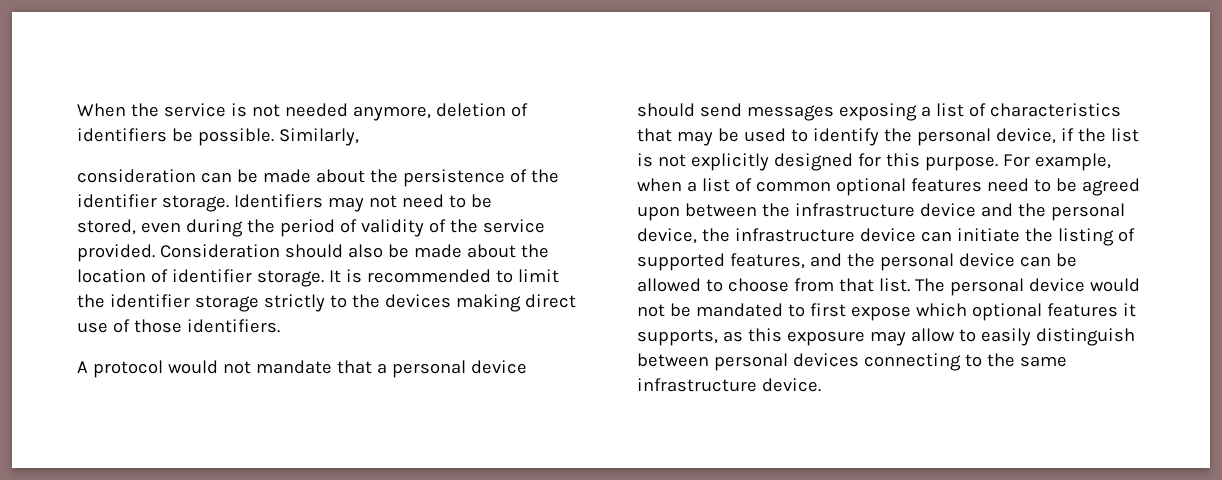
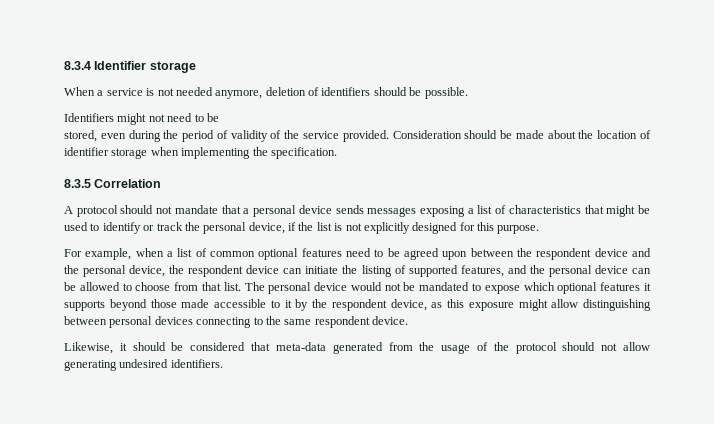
[77,103,159,117] When the -> [64,61,196,73] [64,87,104,96] 8.3.4 Identifier storage // When a
(167, 135) none -> [373,87,407,96] should
[278,128,359,146] [77,169,559,187] [77,194,364,212] Similarly, // consideration can be made about the persistence of the identifier storage. Identifiers may -> [64,113,147,125] // Identifiers might
[347,244,383,258] also -> (498, 134) none
[256,269,559,287] [77,294,576,312] [77,319,280,333] storage. It is recommended to limit the identifier storage strictly to the devices making direct use of those identifiers. -> [111,147,337,159] [64,179,162,188] storage when implementing the specification. // 8.3.5 Correlation
[167,360,218,374] would -> [120,205,154,214] should
[637,103,742,117] should send -> [335,205,364,214] sends
[676,131,713,146] may -> [606,205,636,217] might
(879, 137) none -> [143,222,183,231] or track
(998, 163) none -> (540, 229) //
[794,203,915,217] infrastructure -> [536,248,592,260] respondent
[734,228,855,242] infrastructure -> [188,265,244,277] respondent
[809,303,846,317] first -> (482, 287) none
[637,328,1135,346] supports, as this exposure may allow to easily distinguish -> [64,299,651,311] supports beyond those made accessible to it by the respondent device, as this exposure might allow distinguishing
[637,378,757,392] infrastructure -> [314,316,370,328] respondent
(821, 385) none -> [64,342,650,354] [64,359,223,371] // Likewise, it should be considered that meta-data generated from the usage of the protocol should not allow generating undesired identifiers.

